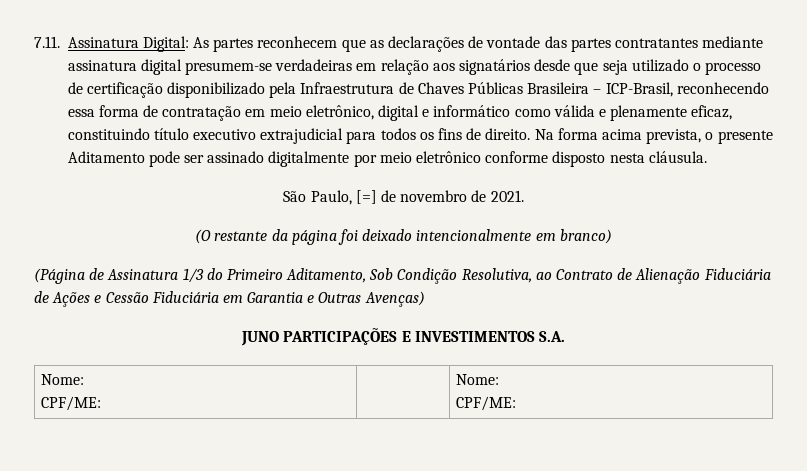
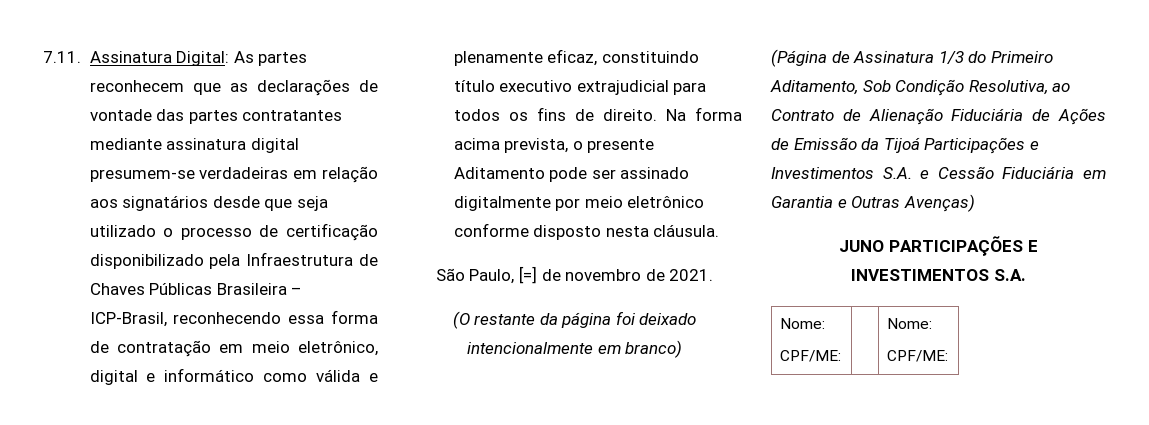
(91, 299) none -> [771,137,1039,154] [771,167,912,179] de Emissão da Tijoá Participações e Investimentos S.A.

